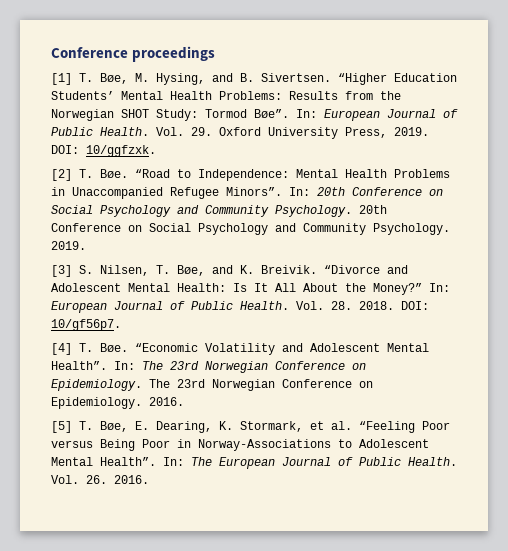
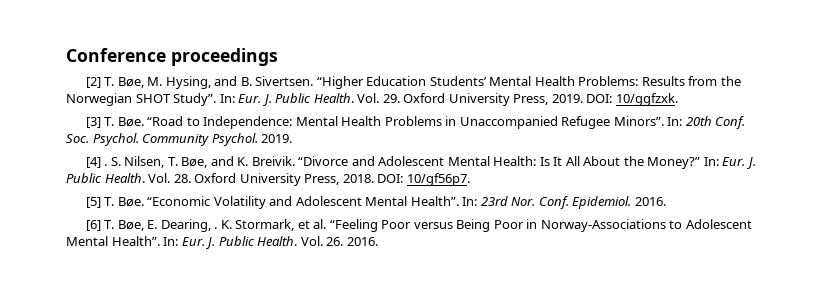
[51,73,72,85] [1] -> [85,77,101,88] [2]
[156,109,458,121] Study: Tormod Bøe”. In: European Journal of -> [173,93,272,106] Study”. In: Eur. J.
[51,169,72,181] [2] -> [85,117,101,128] [3]
[352,187,443,196] [51,205,387,217] [51,223,450,235] Conference on Social Psychology and Community Psychology. 20th Conference on Social Psychology and Community Psychology. -> [715,116,746,129] [66,133,258,146] Conf. Soc. Psychol. Community Psychol.
[51,265,72,277] [3] -> [85,157,108,168] [4] .
[51,301,185,313] European Journal of -> [722,157,756,169] Eur. J.
(352, 305) none -> [194,173,340,186] Oxford University Press,
[51,343,72,355] [4] -> [85,197,101,208] [5]
[142,361,366,373] [51,379,373,391] [51,397,142,409] The 23rd Norwegian Conference on Epidemiology. The 23rd Norwegian Conference on Epidemiology. -> [480,196,632,209] 23rd Nor. Conf. Epidemiol.
[51,421,72,433] [5] -> [85,220,101,231] [6]
(212, 427) none -> [214,227,218,229] .
[191,457,353,469] The European Journal of -> [181,237,216,249] Eur. J.

